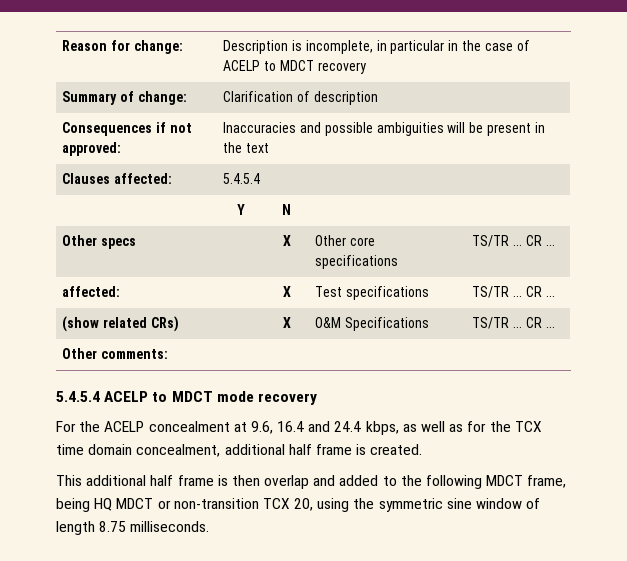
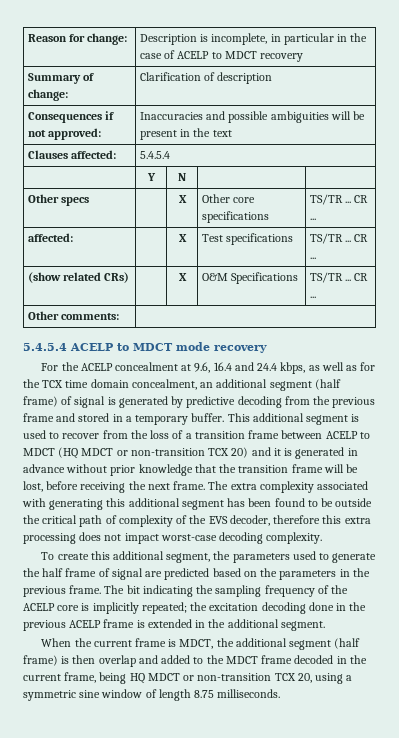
[224,444,423,455] [56,475,214,486] additional half frame is created. // This additional half frame -> [200,379,341,391] [23,396,376,408] [23,413,360,425] [23,430,370,439] [23,447,358,459] [23,464,359,476] [23,481,369,493] [22,498,373,510] [23,515,371,527] [23,532,323,544] [41,551,377,563] [23,568,370,580] [23,585,349,597] [23,602,367,614] [23,619,325,631] [41,638,361,650] [23,655,58,666] an additional segment (half frame) of signal is generated by predictive decoding from the previous frame and stored in a temporary buffer. This additional segment is used to recover from the loss of a transition frame between ACELP to MDCT (HQ MDCT or non-transition TCX 20) and it is generated in advance without prior knowledge that the transition frame will be lost, before receiving the next frame. The extra complexity associated with generating this additional segment has been found to be outside the critical path of complexity of the EVS decoder, therefore this extra processing does not impact worst-case decoding complexity. // To create this additional segment, the parameters used to generate the half frame of signal are predicted based on the parameters in the previous frame. The bit indicating the sampling frequency of the ACELP core is implicitly repeated; the excitation decoding done in the previous ACELP frame is extended in the additional segment. // When the current frame is MDCT, the additional segment (half frame)
[426,475,524,489] following MDCT -> [225,655,367,664] [23,674,61,681] MDCT frame decoded in the current
[353,498,375,509] the -> [346,675,353,681] a

